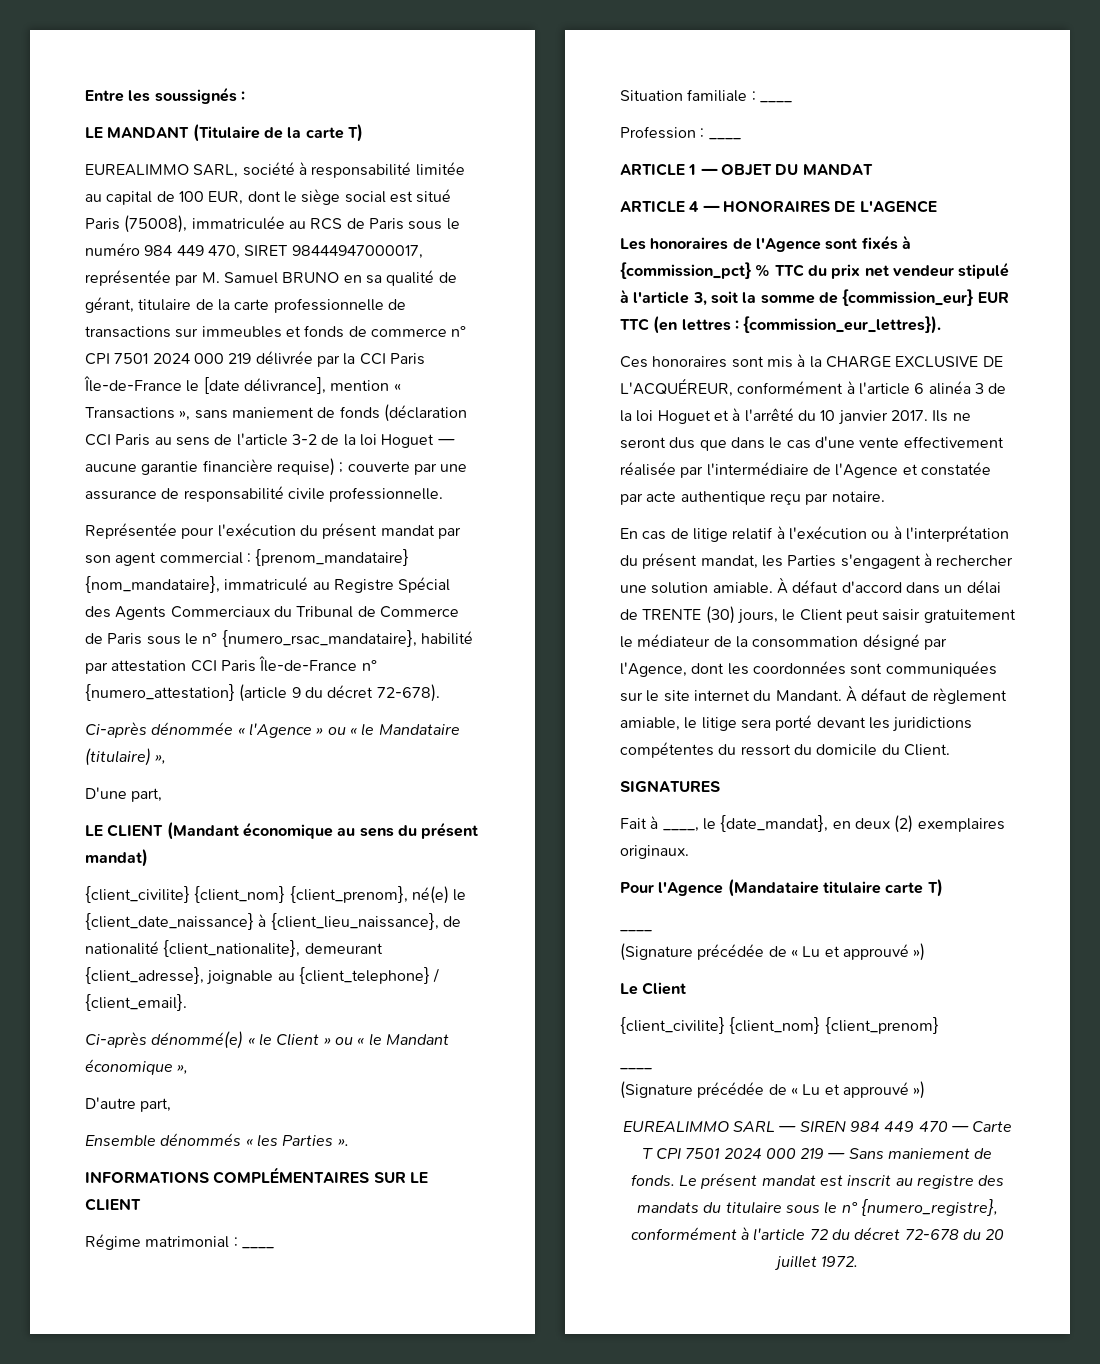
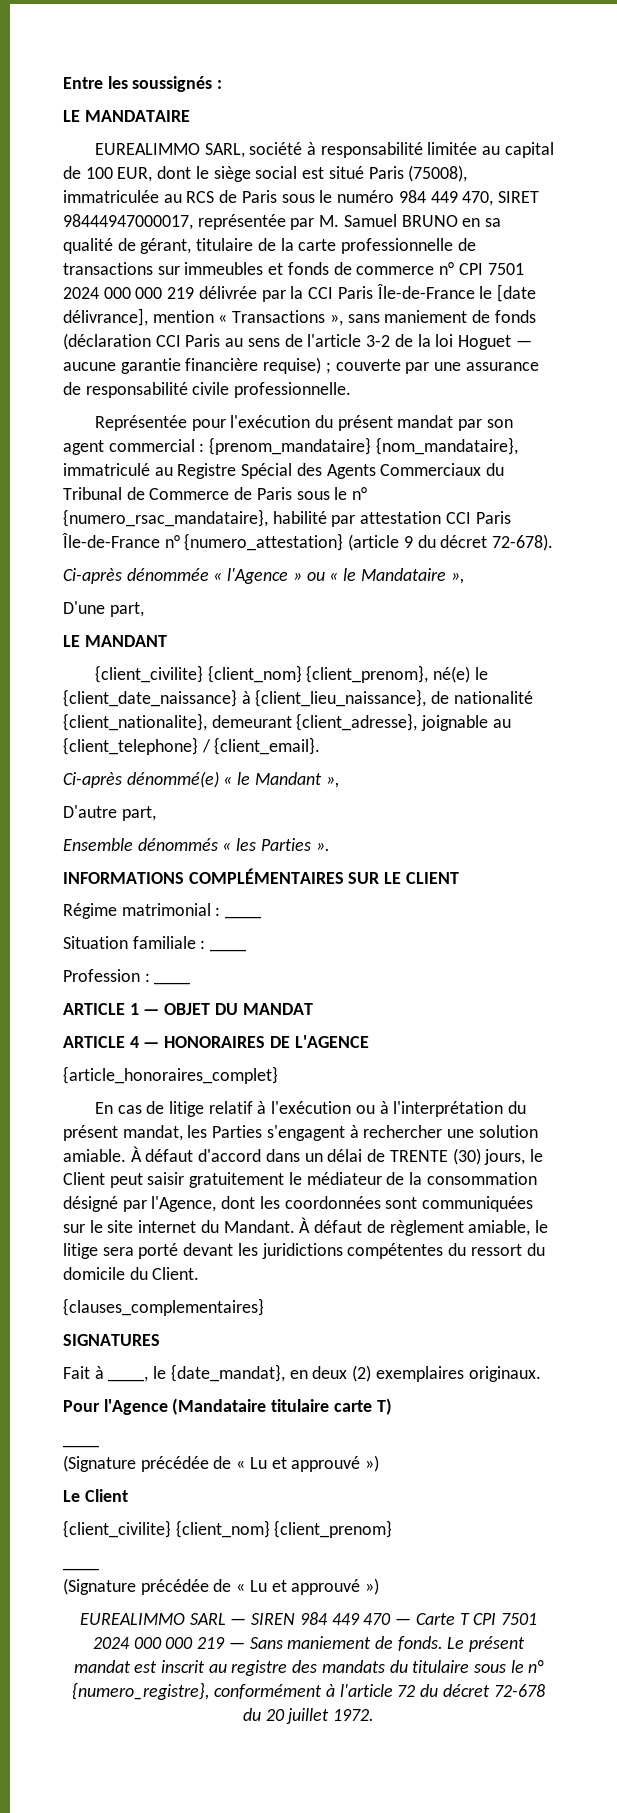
[107,124,363,142] MANDANT (Titulaire de la carte T) -> [84,110,190,122] MANDATAIRE
(224, 358) none -> [135,287,163,299] 000
[85,748,151,766] (titulaire) -> (446, 574) none
[107,822,479,840] [85,849,148,867] CLIENT (Mandant économique au sens du présent mandat) -> [84,635,167,647] MANDANT
[276,1033,449,1046] [85,1059,173,1075] Client » ou « le Mandant économique -> [254,772,322,785] Mandant
[620,235,911,252] [620,262,1010,279] [620,289,1009,306] [620,316,942,334] [620,354,1003,368] [620,378,1007,397] [620,408,971,425] [620,436,1004,451] [620,462,991,478] [620,491,885,505] Les honoraires de l'Agence sont fixés à {commission_pct} % TTC du prix net vendeur stipulé à l'article 3, soit la somme de {commission_eur} EUR TTC (en lettres : {commission_eur_lettres}). // Ces honoraires sont mis à la CHARGE EXCLUSIVE DE L'ACQUÉREUR, conformément à l'article 6 alinéa 3 de la loi Hoguet et à l'arrêté du 10 janvier 2017. Ils ne seront dus que dans le cas d'une vente effectivement réalisée par l'intermédiaire de l'Agence et constatée par acte authentique reçu par notaire. -> [63,1066,278,1084] {article_honoraires_complet}
(950, 750) none -> [63,1298,264,1316] // {clauses_complementaires}
(796, 1153) none -> [165,1637,194,1649] 000

